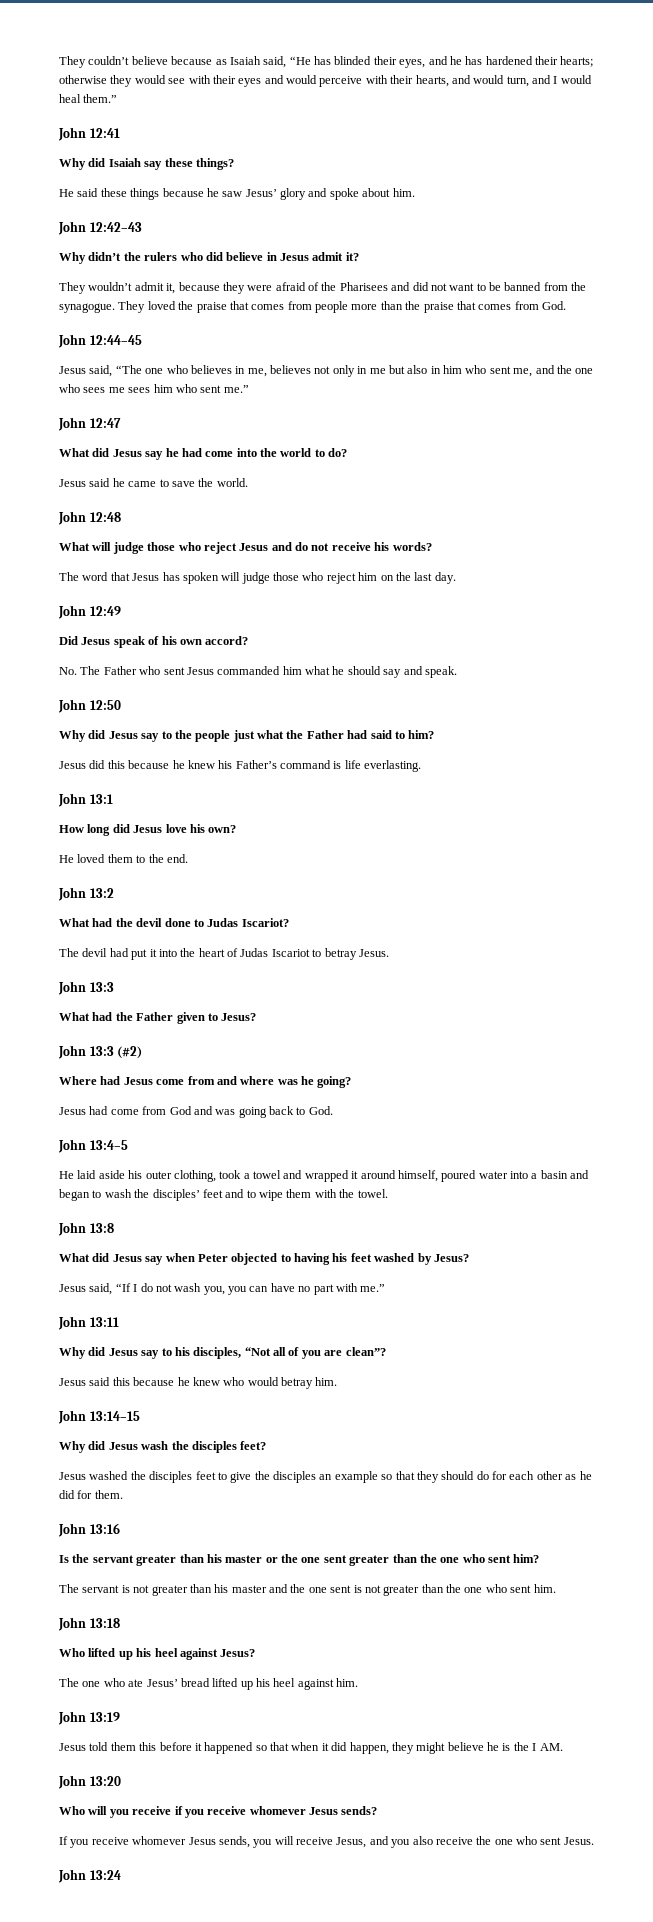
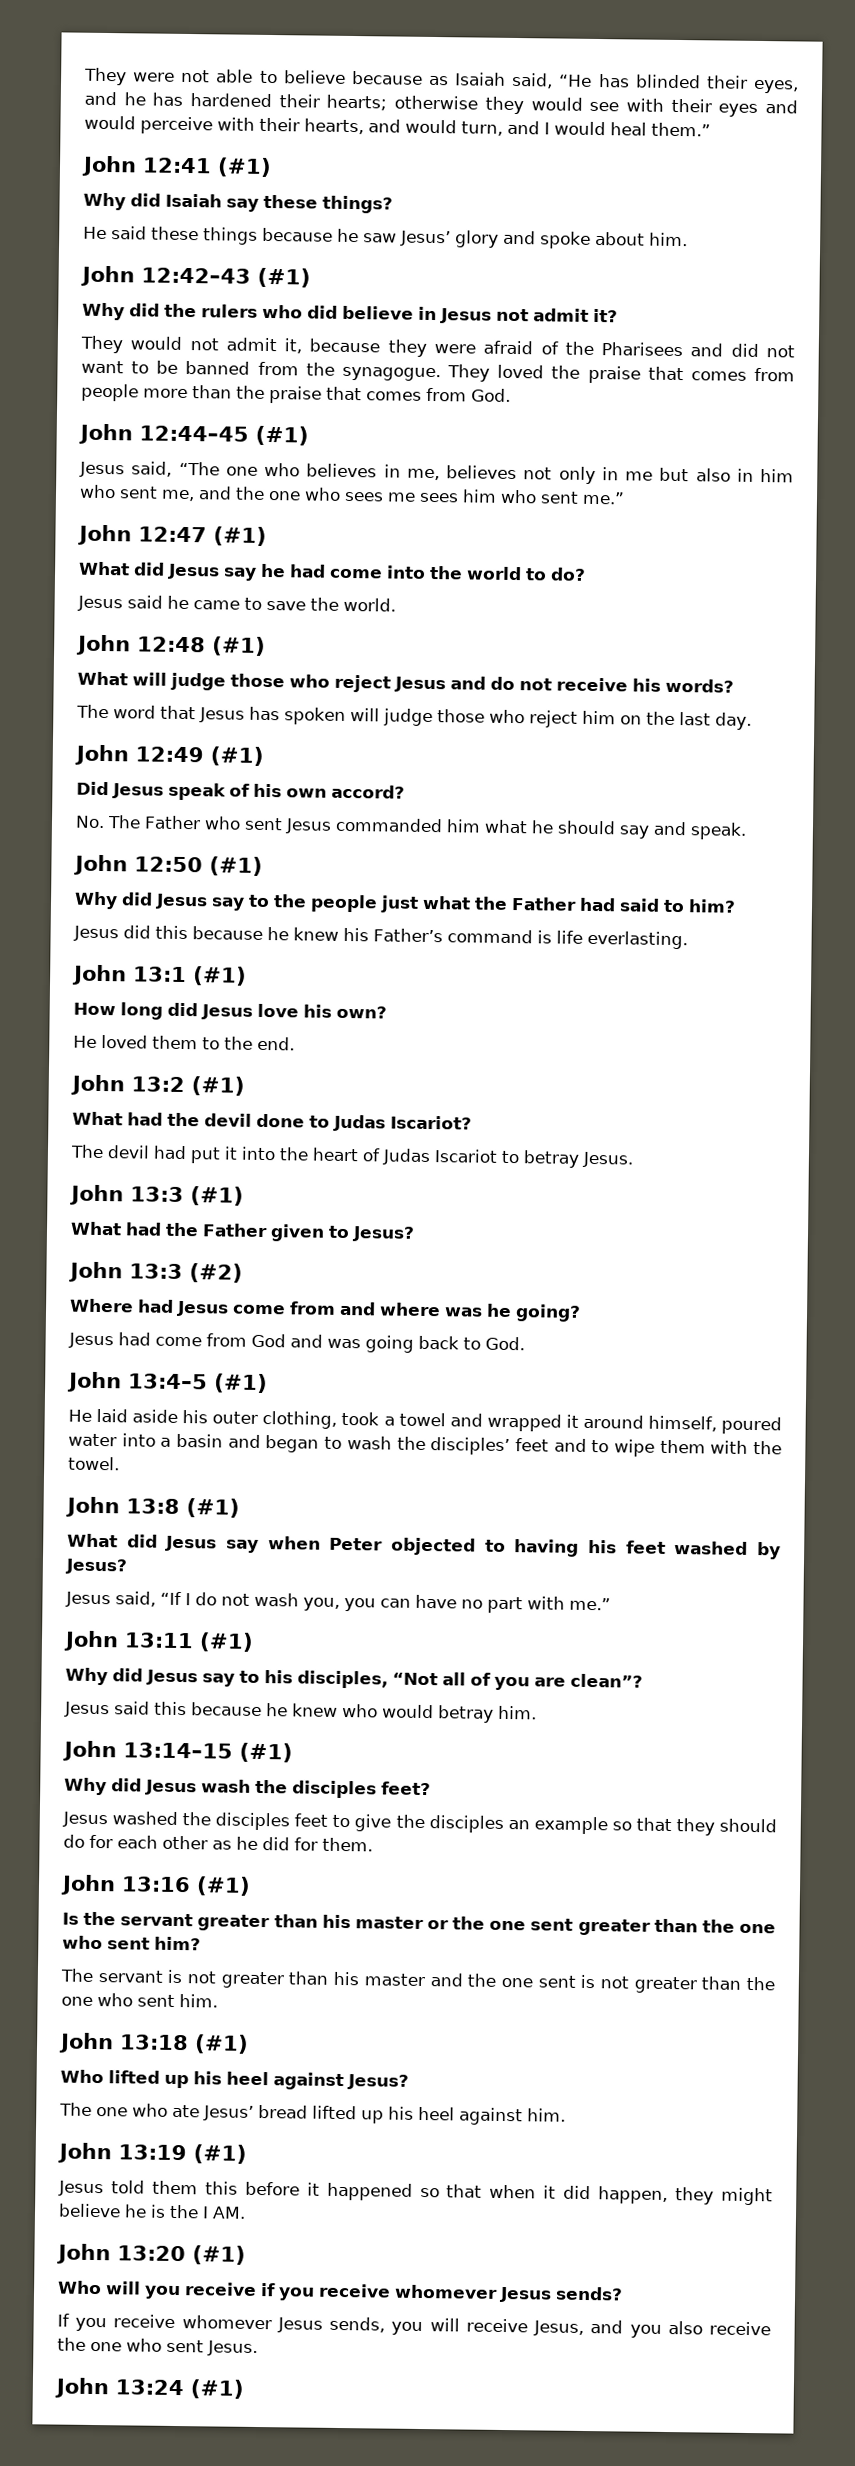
[59,56,130,68] They couldn’t -> [84,67,278,86] They were not able to
(120, 133) none -> [217,157,272,178] (#1)
[59,252,122,264] // Why didn’t -> [257,267,311,288] [82,302,160,321] (#1) // Why did
(309, 257) none -> [496,308,529,322] not
[88,282,133,291] wouldn’t -> [130,336,219,351] would not
(142, 340) none -> [255,425,309,446] (#1)
(121, 423) none -> [213,526,267,546] (#1)
(121, 517) none -> [212,636,266,656] (#1)
(121, 611) none -> [210,746,264,766] (#1)
(121, 705) none -> [209,856,263,876] (#1)
(113, 799) none -> [193,966,247,986] (#1)
(114, 893) none -> [191,1076,245,1096] (#1)
(114, 987) none -> [190,1186,244,1206] (#1)
(128, 1145) none -> [214,1373,268,1394] (#1)
(114, 1228) none -> [186,1498,240,1518] (#1)
(119, 1322) none -> [199,1632,254,1652] (#1)
(140, 1416) none -> [239,1742,293,1763] (#1)
(120, 1528) none -> [196,1876,251,1896] (#1)
(120, 1623) none -> [194,2034,249,2054] (#1)
(120, 1717) none -> [193,2144,247,2164] (#1)
(121, 1781) none -> [192,2245,246,2265] (#1)
(121, 1875) none -> [190,2379,244,2399] (#1)

